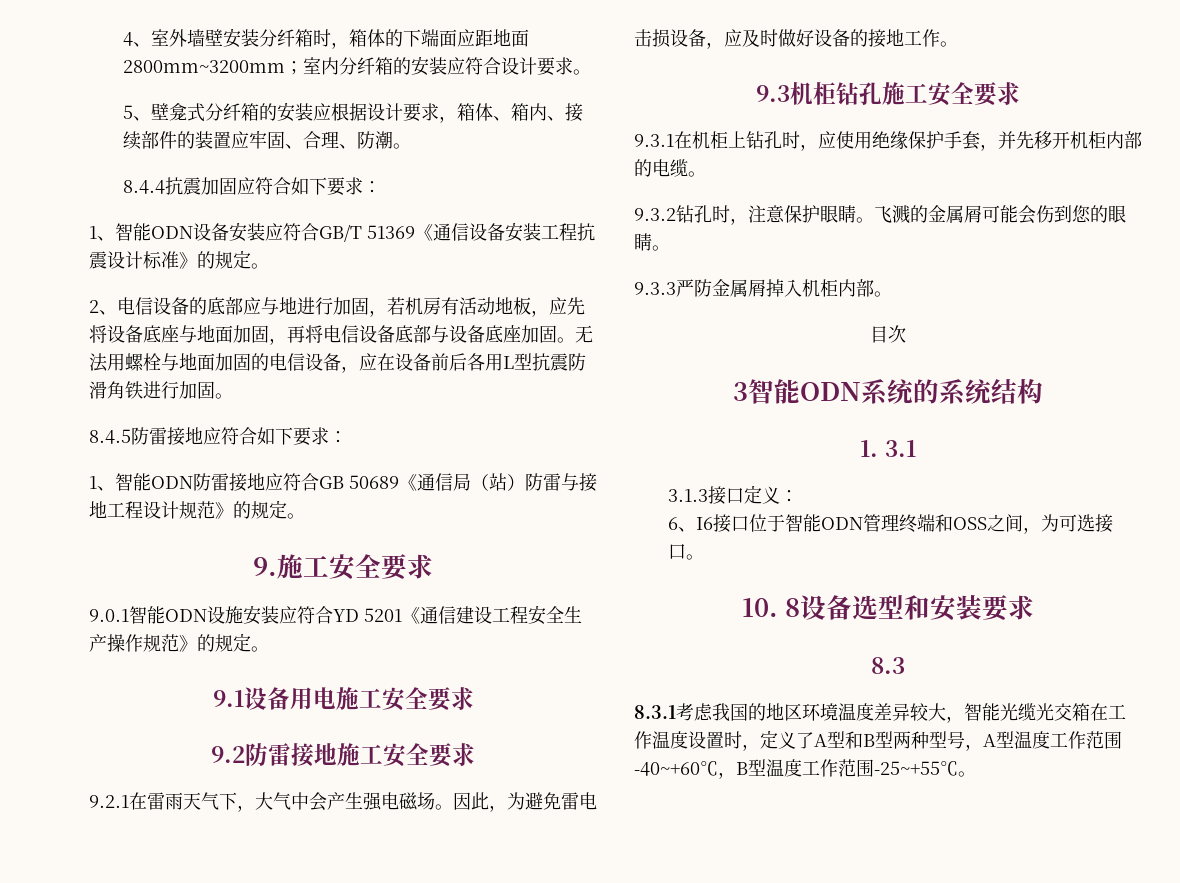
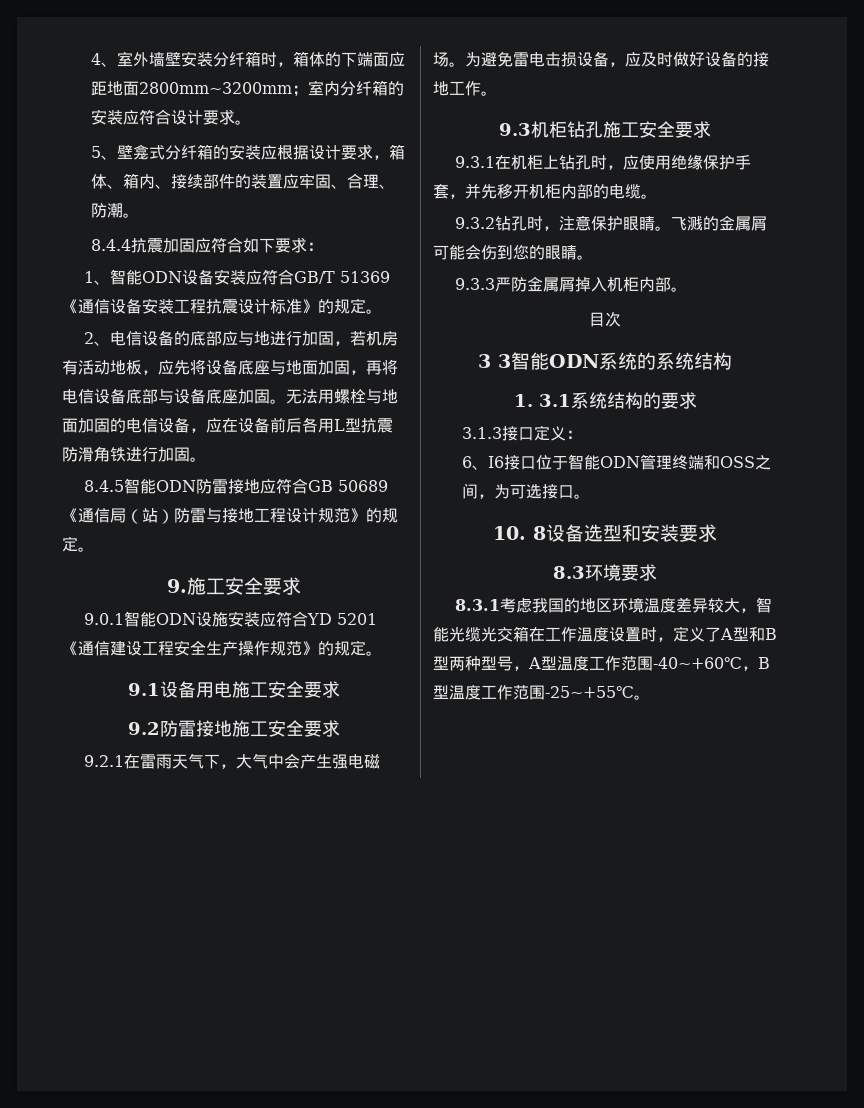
[131,427,347,446] [89,476,115,491] 防雷接地应符合如下要求： // 1、 -> (124, 486) none
[453,792,507,812] 因此， -> (465, 64) none
(748, 391) none -> [498,354,511,368] 3
(916, 448) none -> [570,392,697,409] 系统结构的要求
(905, 665) none -> [585,564,657,581] 环境要求

